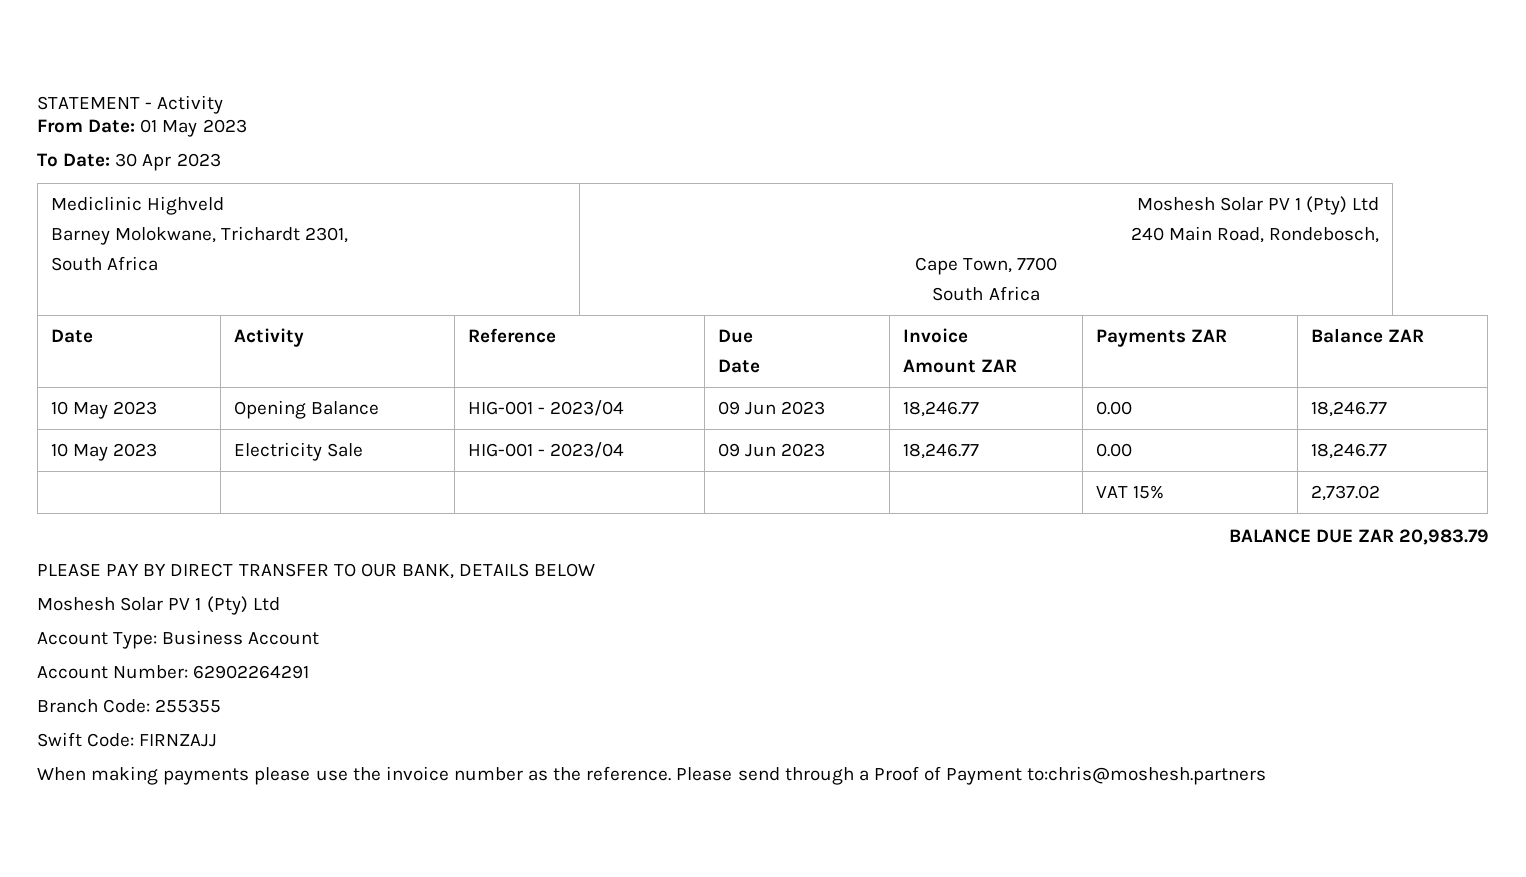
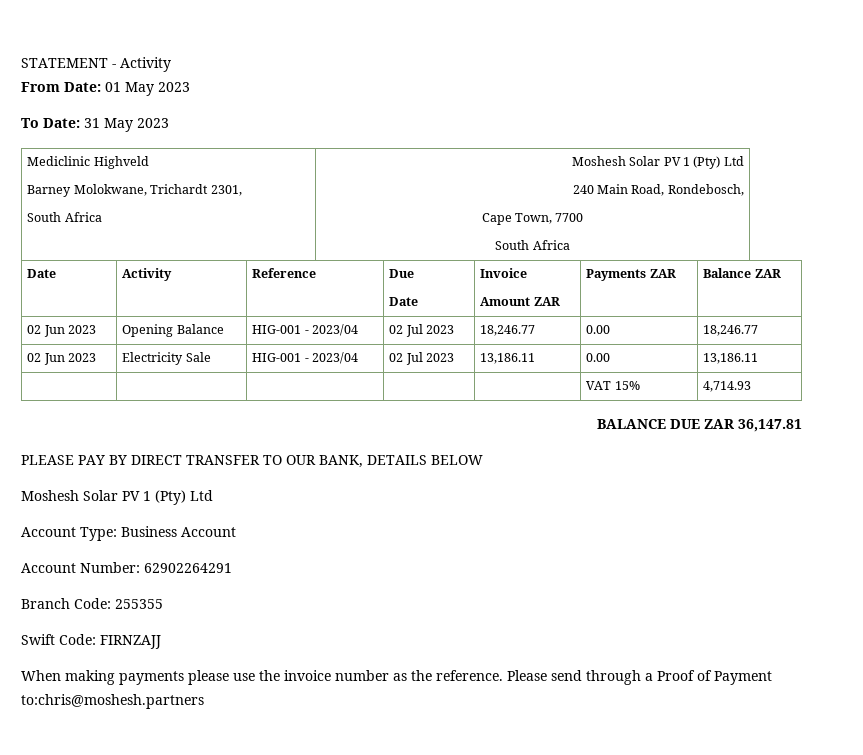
[115,153,172,171] 30 Apr -> [84,118,133,132] 31 May
[50,401,108,419] 10 May -> [27,325,65,337] 02 Jun
[717,401,825,415] [902,401,979,417] [1095,401,1132,415] [1310,401,1387,417] [50,443,108,461] 09 Jun 2023 | 18,246.77 | 0.00 | 18,246.77 // 10 May -> [389,324,455,337] [480,325,536,336] [586,325,611,334] [703,325,759,336] [27,353,65,365] 02 Jul 2023 | 18,246.77 | 0.00 | 18,246.77 // 02 Jun
[717,443,825,457] [902,443,979,459] [1095,443,1132,457] [1310,443,1387,459] 09 Jun 2023 | 18,246.77 | 0.00 | 18,246.77 -> [389,352,455,365] [480,353,536,364] [586,353,611,362] [703,353,759,364] 02 Jul 2023 | 13,186.11 | 0.00 | 13,186.11
[1310,485,1380,501] 2,737.02 -> [703,381,752,392] 4,714.93
[1399,529,1490,545] 20,983.79 -> [738,419,802,432] 36,147.81

